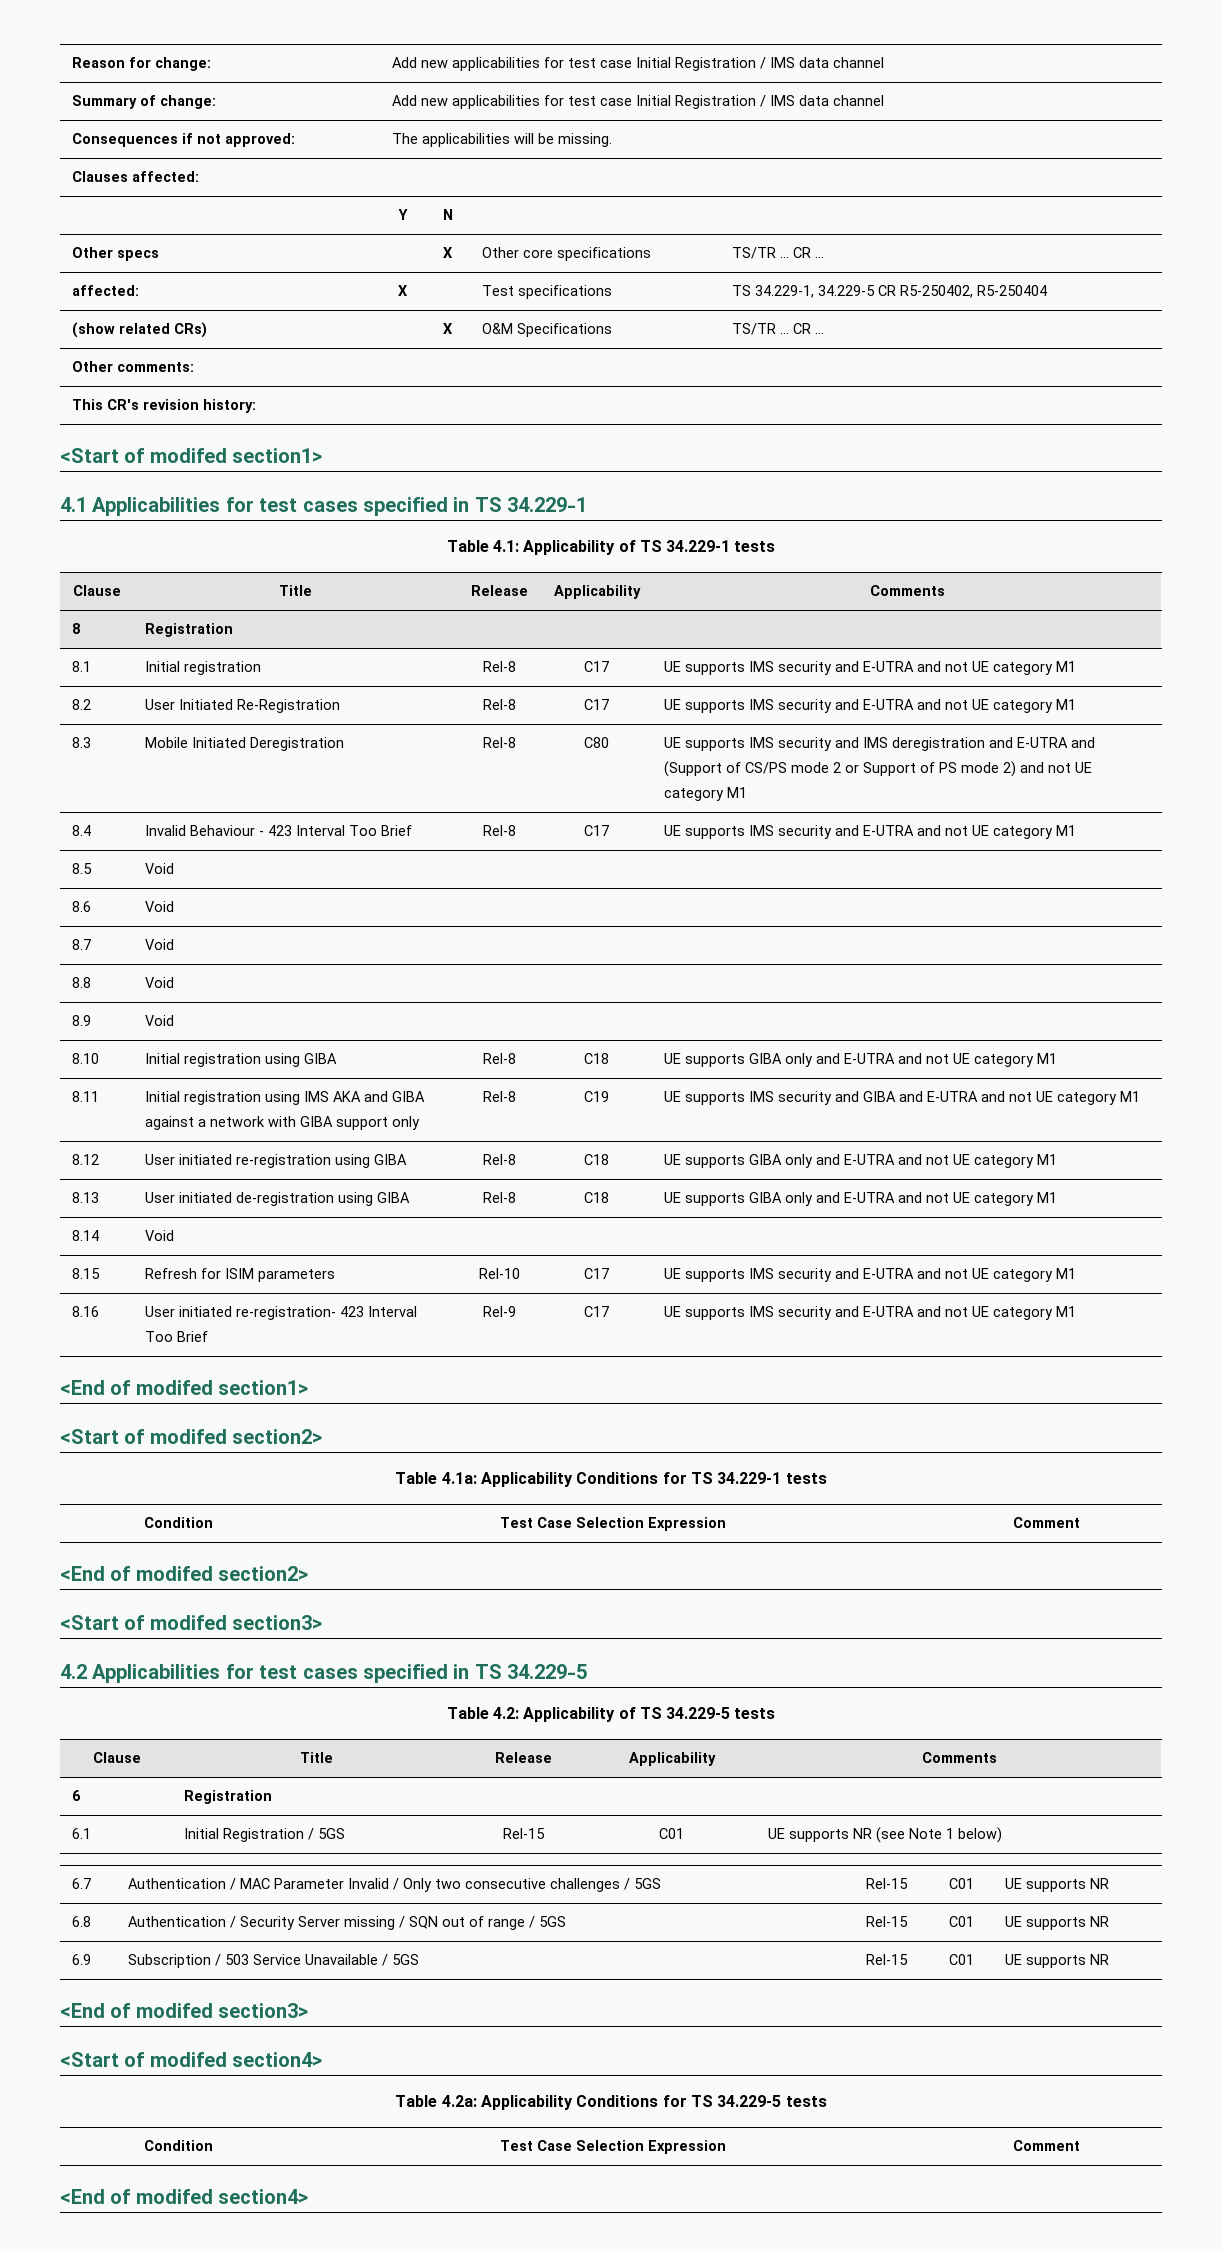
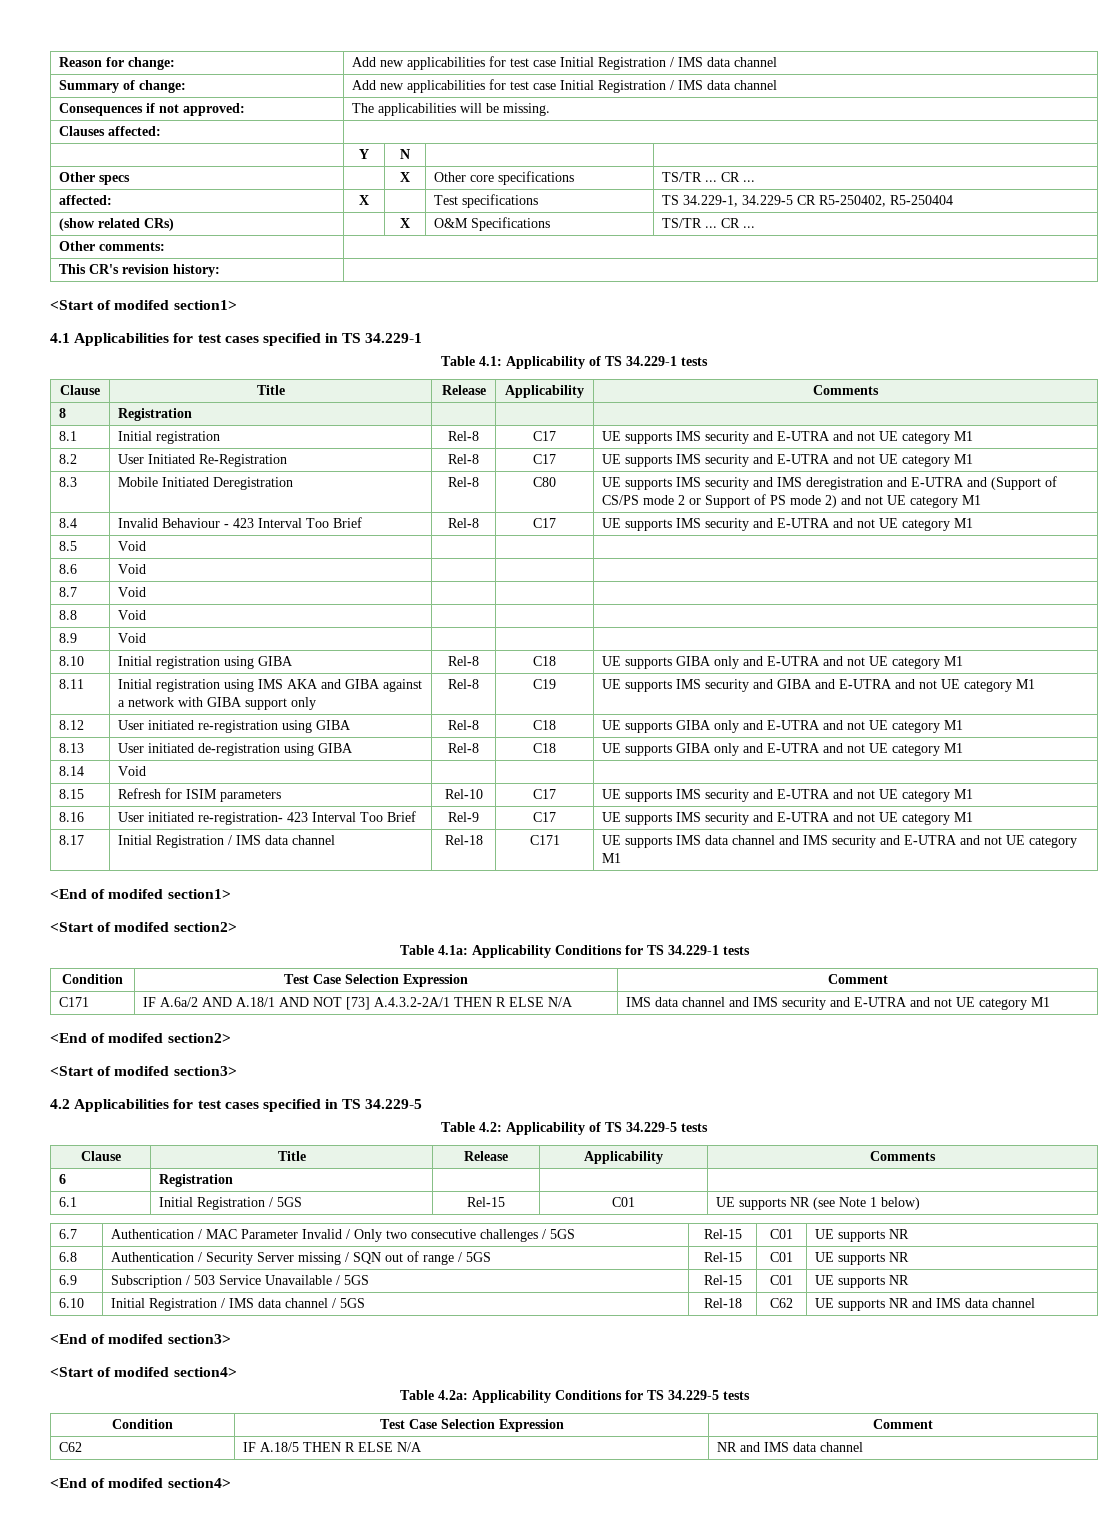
(1077, 1311) none -> [59,835,85,845] [118,835,336,848] [444,835,483,845] [529,835,560,845] [602,835,1078,848] [602,853,622,863] // 8.17 | Initial Registration / IMS data channel | Rel-18 | C171 | UE supports IMS data channel and IMS security and E-UTRA and not UE category M1
(1080, 1522) none -> [59,997,90,1007] [143,997,574,1010] [626,997,1051,1010] // C171 | IF A.6a/2 AND A.18/1 AND NOT [73] A.4.3.2-2A/1 THEN R ELSE N/A | IMS data channel and IMS security and E-UTRA and not UE category M1
(1110, 1959) none -> [59,1298,85,1308] [111,1298,366,1311] [703,1298,742,1308] [770,1298,793,1308] [815,1298,1036,1311] // 6.10 | Initial Registration / IMS data channel / 5GS | Rel-18 | C62 | UE supports NR and IMS data channel
(1080, 2145) none -> [59,1442,83,1452] [243,1442,423,1452] [717,1442,864,1452] // C62 | IF A.18/5 THEN R ELSE N/A | NR and IMS data channel

